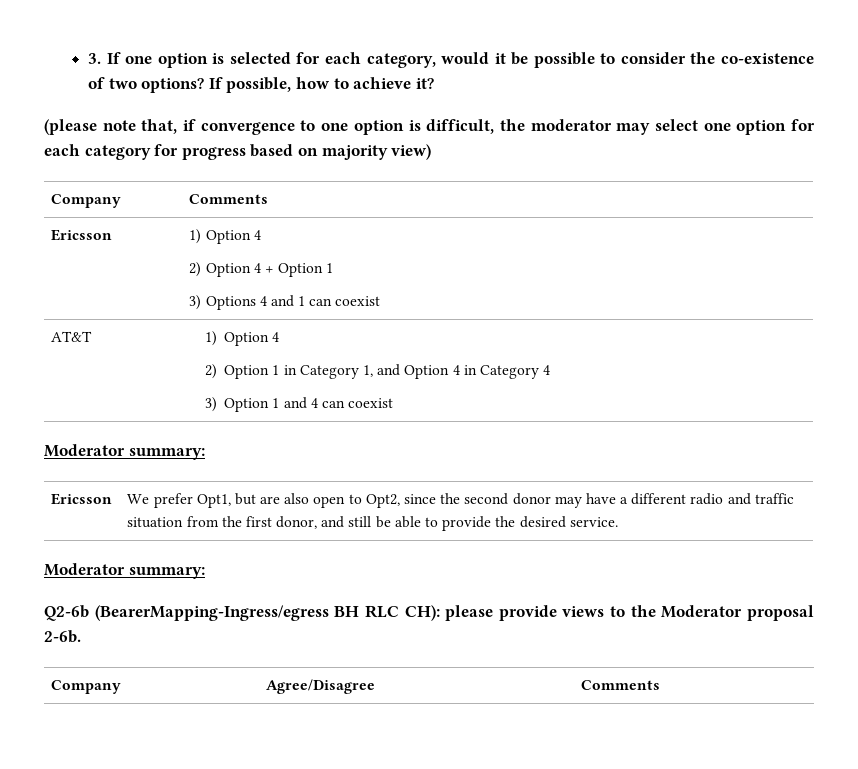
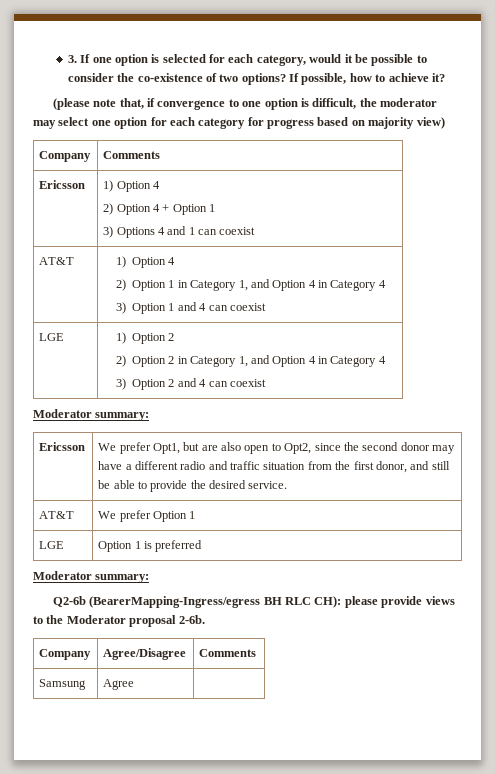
(394, 403) none -> [39,333,65,341] [115,332,175,344] [115,355,386,367] [115,378,266,390] // LGE | 1) Option 2 // 2) Option 2 in Category 1, and Option 4 in Category 4 // 3) Option 2 and 4 can coexist
(618, 522) none -> [39,511,75,519] [98,510,196,522] [39,541,65,549] [98,540,203,552] // AT&T | We prefer Option 1 // LGE | Option 1 is preferred
(661, 685) none -> [39,679,87,690] [103,679,135,690] // Samsung | Agree |

